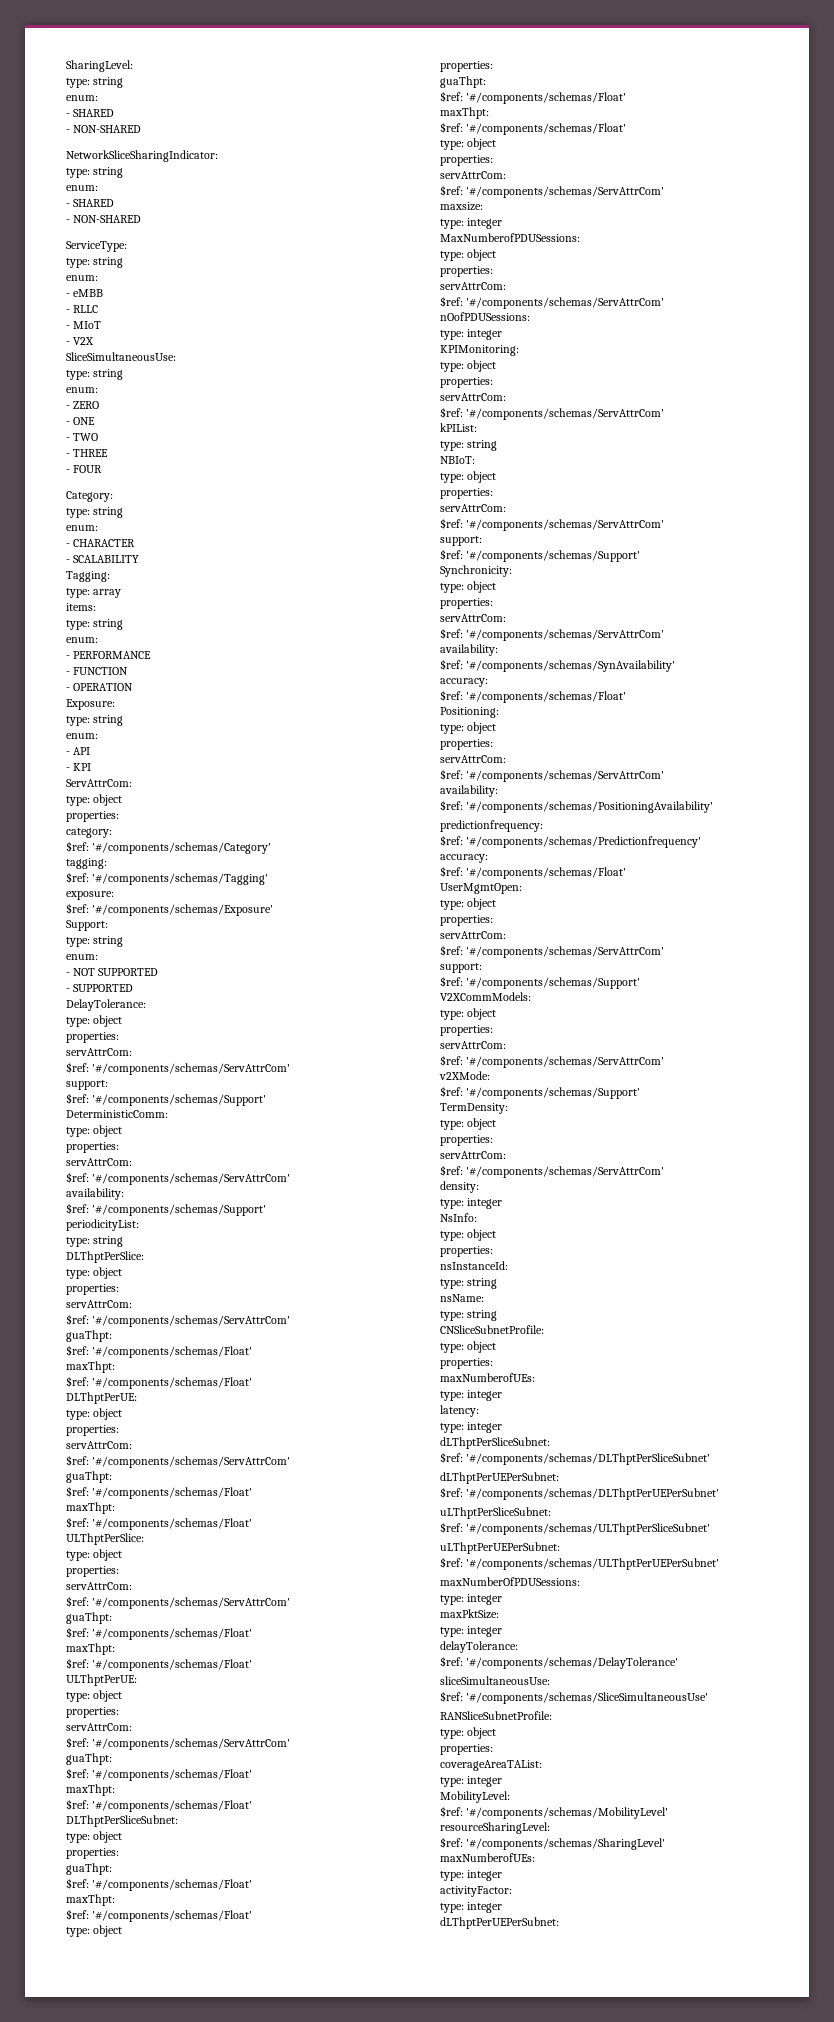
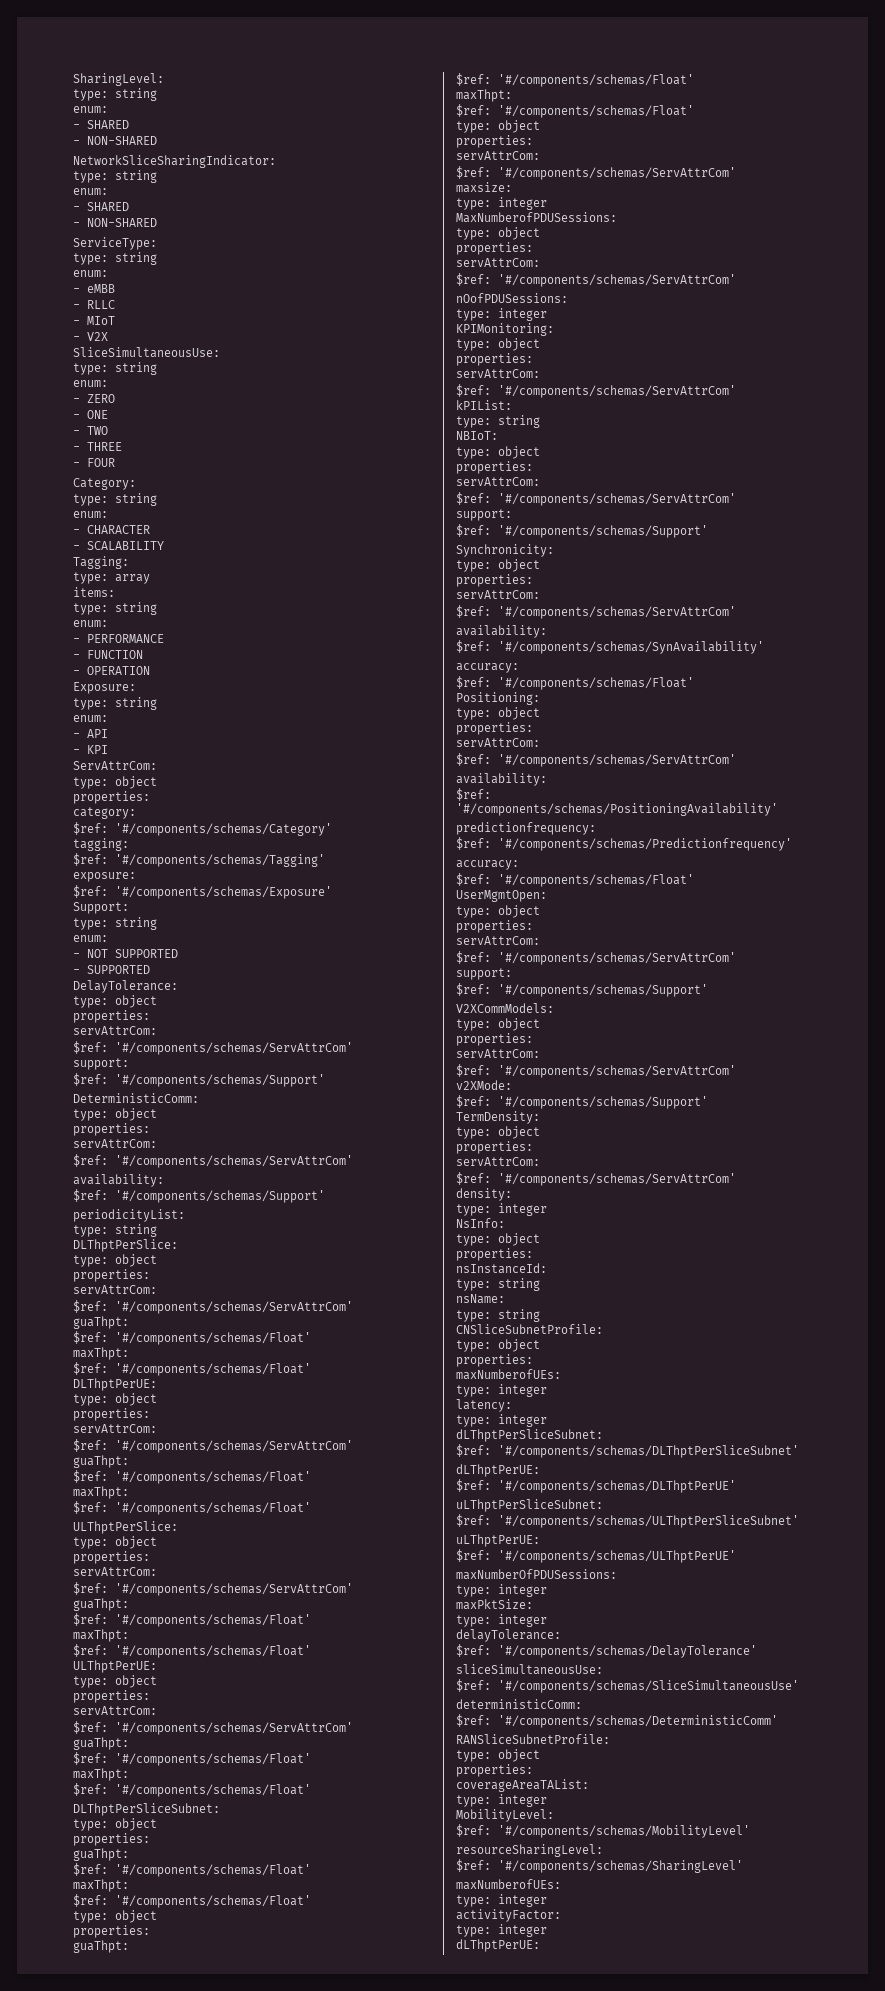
[440,1472,559,1484] [440,1487,720,1500] dLThptPerUEPerSubnet: // $ref: '#/components/schemas/DLThptPerUEPerSubnet' -> [456,1464,540,1477] [456,1479,736,1493] dLThptPerUE: // $ref: '#/components/schemas/DLThptPerUE'
[440,1542,560,1554] [440,1557,720,1570] uLThptPerUEPerSubnet: // $ref: '#/components/schemas/ULThptPerUEPerSubnet' -> [456,1534,540,1547] [456,1549,736,1563] uLThptPerUE: // $ref: '#/components/schemas/ULThptPerUE'
(709, 1698) none -> [456,1699,582,1709] [456,1714,778,1728] // deterministicComm: // $ref: '#/components/schemas/DeterministicComm'
[440,1917,559,1929] dLThptPerUEPerSubnet: -> [456,1939,540,1952] dLThptPerUE:

